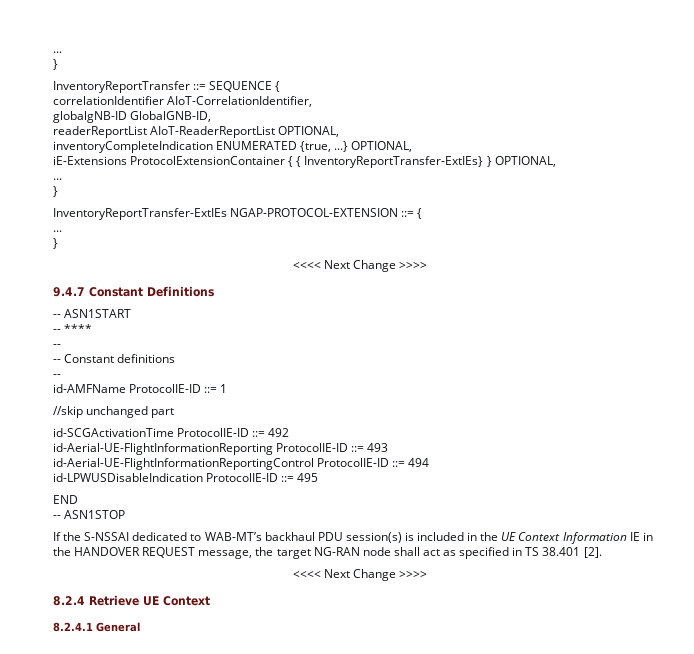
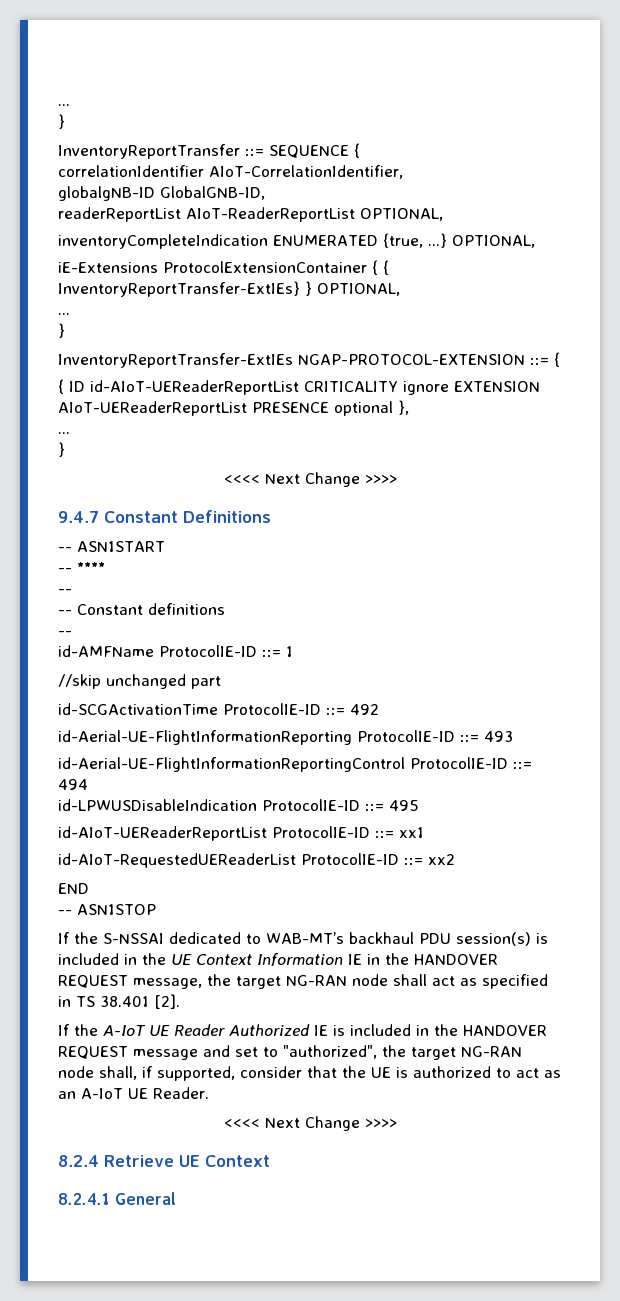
(423, 213) none -> [58,379,540,395] [58,400,409,416] // { ID id-AIoT-UEReaderReportList CRITICALITY ignore EXTENSION AIoT-UEReaderReportList PRESENCE optional },
(319, 477) none -> [58,826,424,841] [58,853,455,868] // id-AIoT-UEReaderReportList ProtocolIE-ID ::= xx1 // id-AIoT-RequestedUEReaderList ProtocolIE-ID ::= xx2
(602, 552) none -> [58,1024,547,1036] [58,1045,522,1060] [58,1066,561,1081] [58,1087,209,1099] // If the A-IoT UE Reader Authorized IE is included in the HANDOVER REQUEST message and set to "authorized", the target NG-RAN node shall, if supported, consider that the UE is authorized to act as an A-IoT UE Reader.

